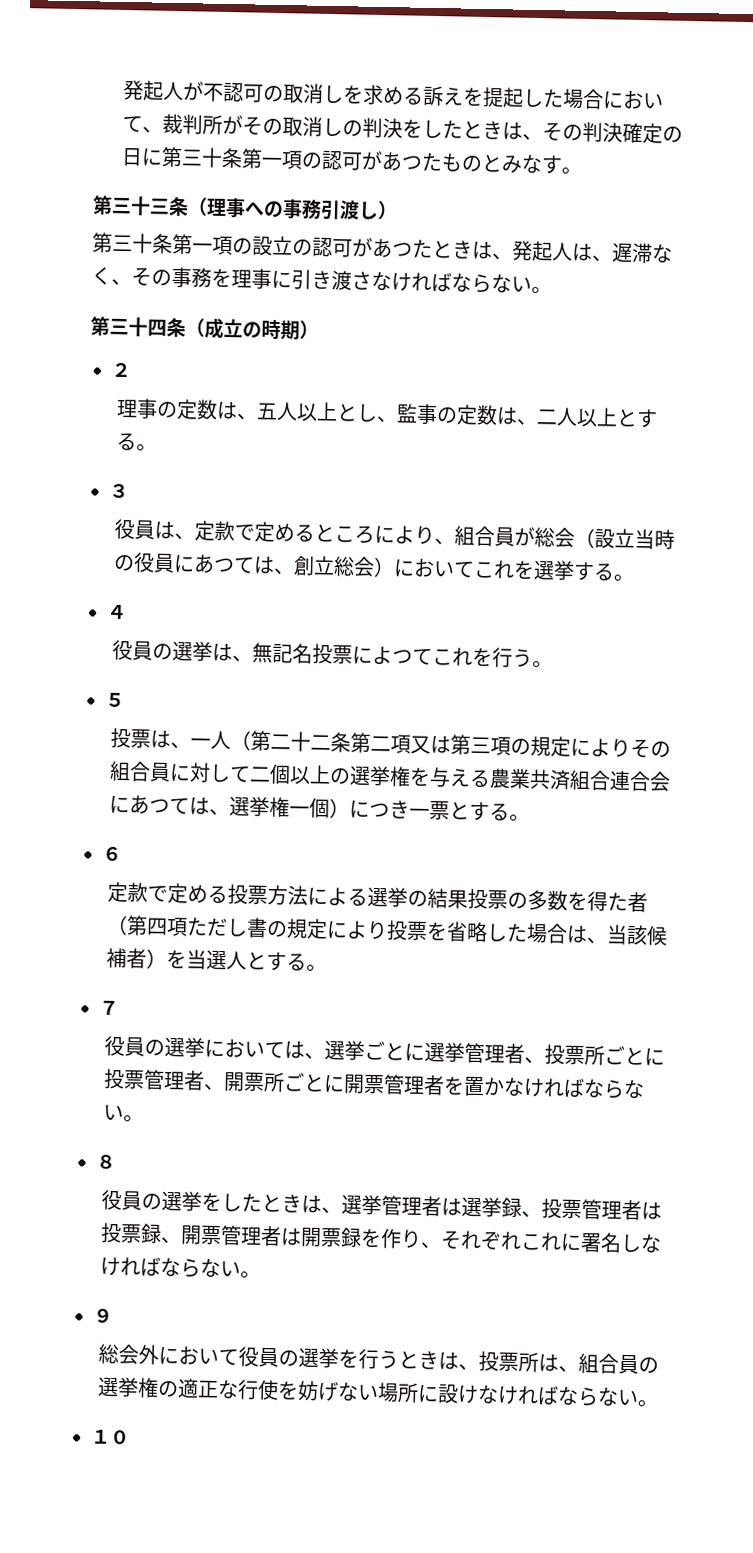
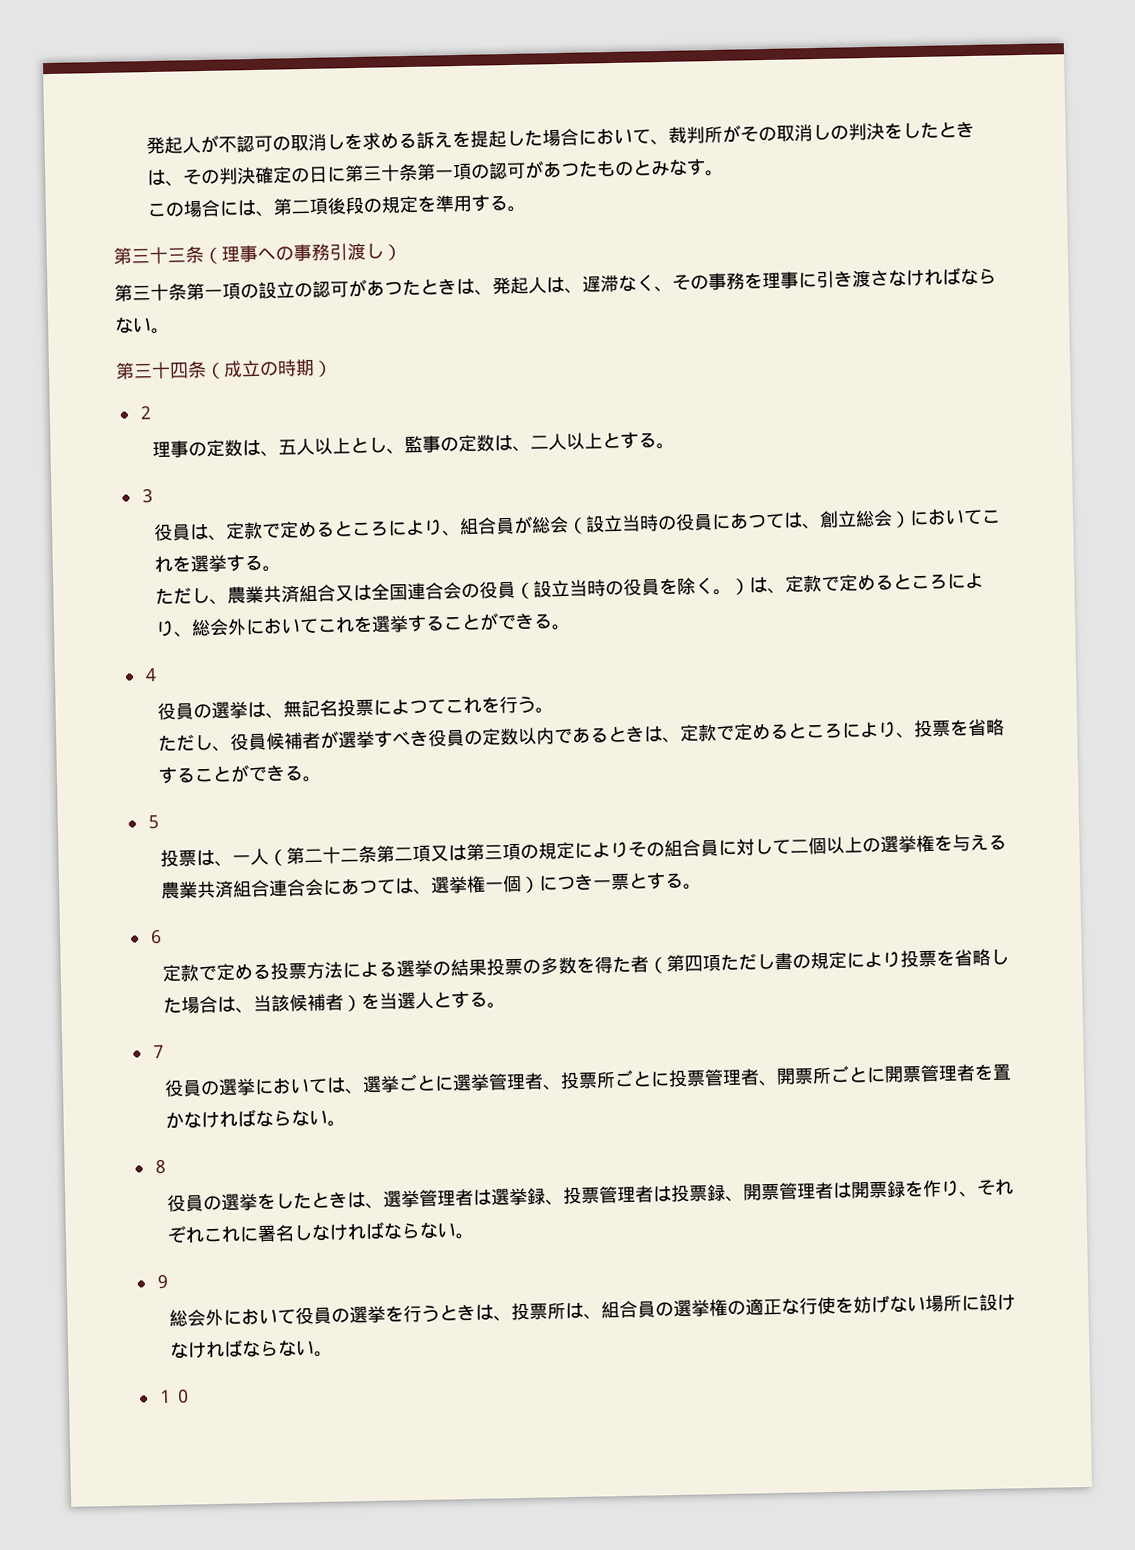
(583, 170) none -> [147,194,527,218] // この場合には、第二項後段の規定を準用する。
(635, 577) none -> [155,572,985,605] [155,612,572,638] // ただし、農業共済組合又は全国連合会の役員（設立当時の役員を除く。）は、定款で定めるところにより、総会外においてこれを選挙することができる。
(554, 664) none -> [158,718,1006,752] [158,764,323,784] // ただし、役員候補者が選挙すべき役員の定数以内であるときは、定款で定めるところにより、投票を省略することができる。

